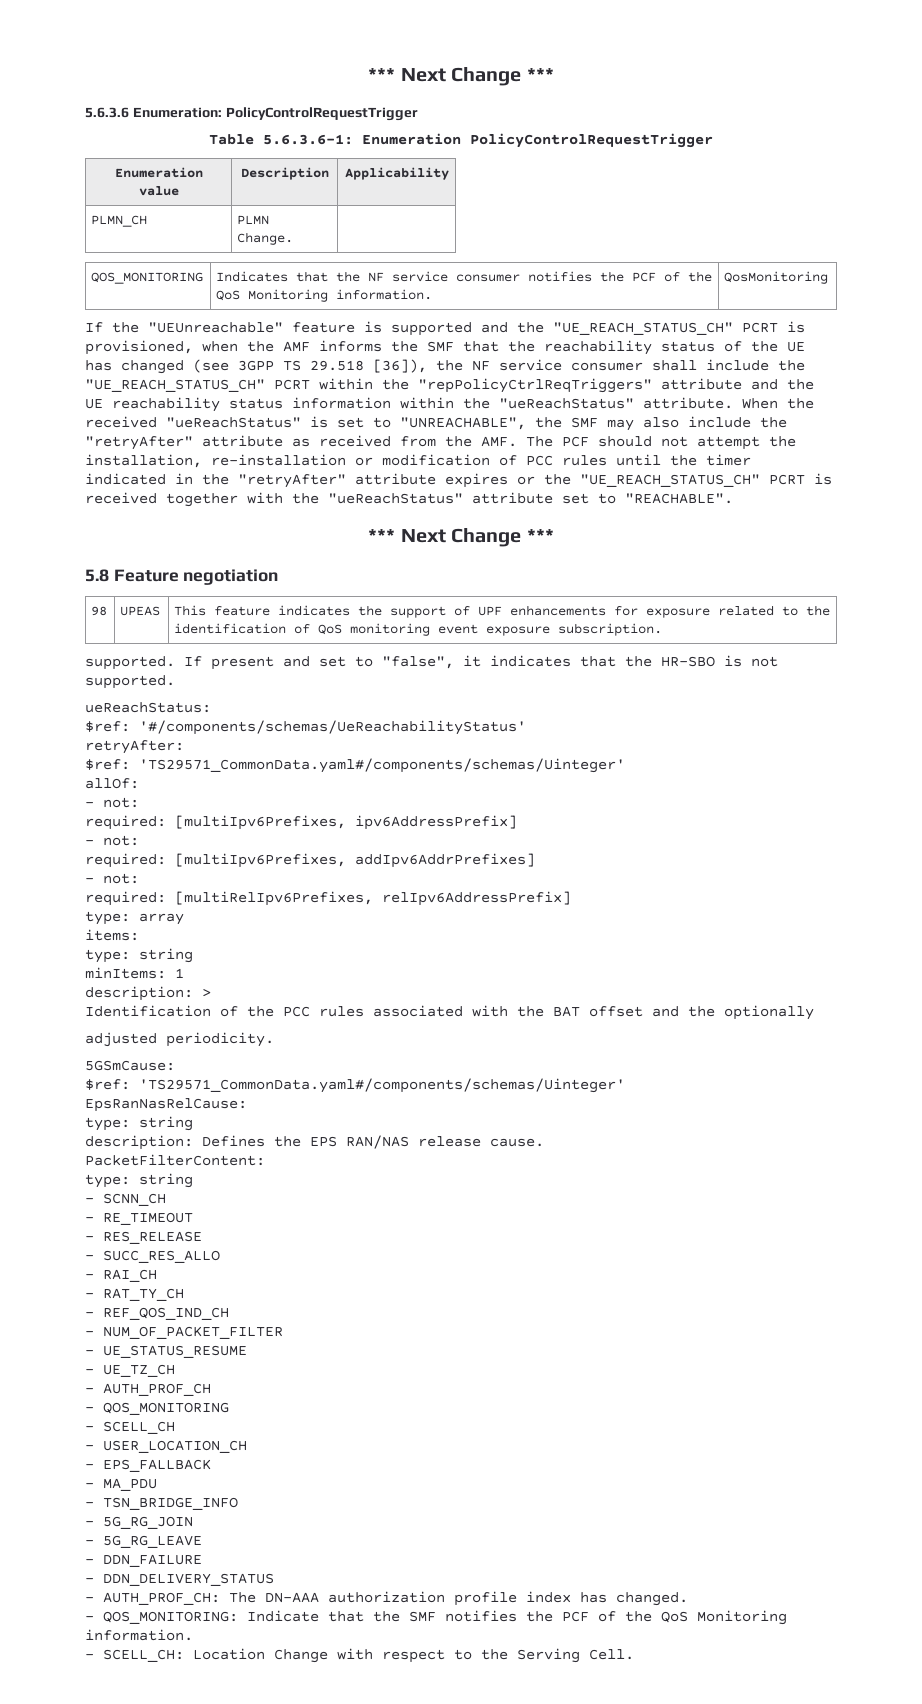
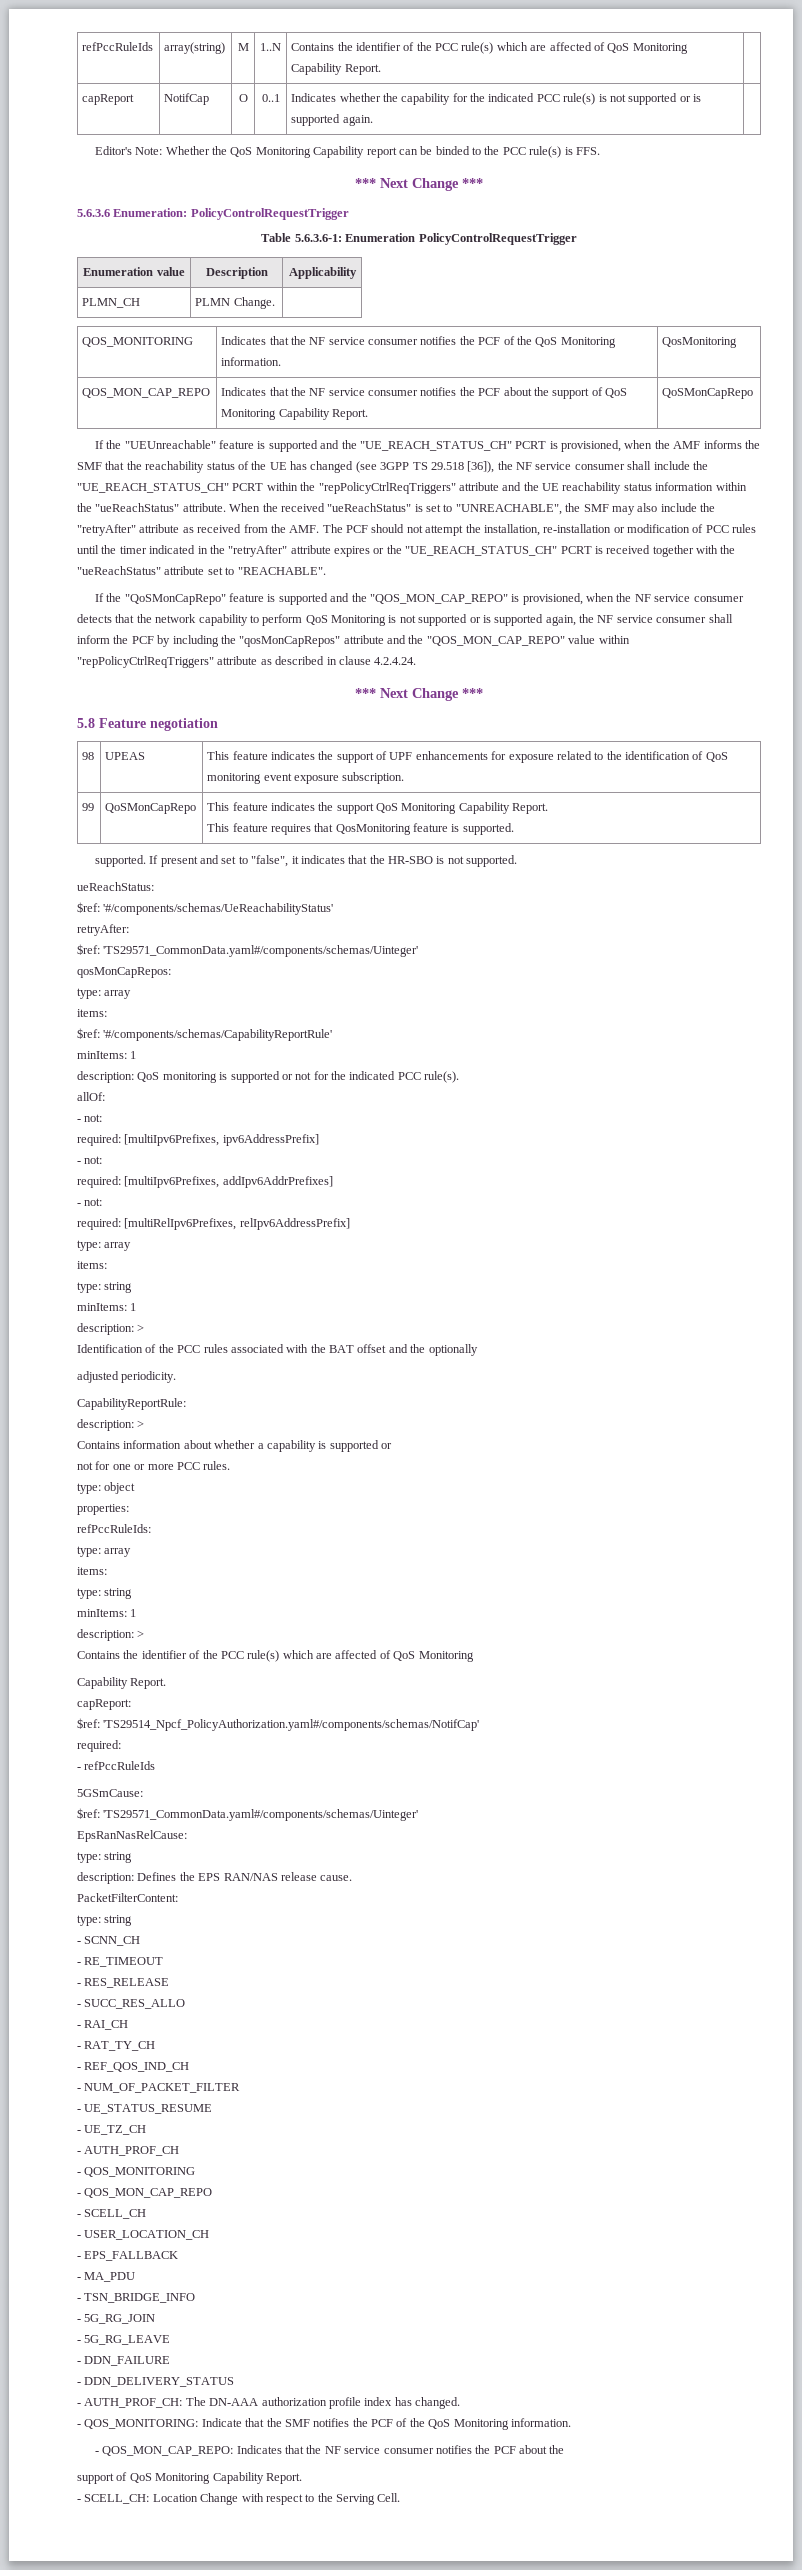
(368, 74) none -> [82,42,154,51] [164,42,226,54] [237,43,249,51] [260,43,281,51] [291,42,688,54] [291,63,381,75] [82,94,135,105] [164,93,210,105] [238,94,248,102] [261,94,280,102] [291,93,702,105] [291,114,373,126] [94,146,600,158] refPccRuleIds | array(string) | M | 1..N | Contains the identifier of the PCC rule(s) which are affected of QoS Monitoring Capability Report. | // capReport | NotifCap | O | 0..1 | Indicates whether the capability for the indicated PCC rule(s) is not supported or is supported again. | // Editor's Note: Whether the QoS Monitoring Capability report can be binded to the PCC rule(s) is FFS. //
(829, 277) none -> [82,388,211,398] [221,387,628,399] [221,408,368,420] [662,388,754,399] // QOS_MON_CAP_REPO | Indicates that the NF service consumer notifies the PCF about the support of QoS Monitoring Capability Report. | QoSMonCapRepo
(733, 498) none -> [94,593,744,605] [77,614,733,626] [77,635,630,647] [77,656,417,668] // If the "QoSMonCapRepo" feature is supported and the "QOS_MON_CAP_REPO" is provisioned, when the NF service consumer detects that the network capability to perform QoS Monitoring is not supported or is supported again, the NF service consumer shall inform the PCF by including the "qosMonCapRepos" attribute and the "QOS_MON_CAP_REPO" value within "repPolicyCtrlReqTriggers" attribute as described in clause 4.2.4.24.
(663, 629) none -> [82,803,95,811] [105,803,197,814] [207,802,549,814] [207,823,514,835] // 99 | QoSMonCapRepo | This feature indicates the support QoS Monitoring Capability Report. // This feature requires that QosMonitoring feature is supported.
(625, 765) none -> [77,967,171,978] [77,988,132,999] [77,1009,107,1017] [77,1028,333,1041] [77,1051,137,1059] [77,1071,460,1083] // qosMonCapRepos: // type: array // items: // $ref: '#/components/schemas/CapabilityReportRule' // minItems: 1 // description: QoS monitoring is supported or not for the indicated PCC rule(s).
(274, 1039) none -> [77,1398,186,1410] [77,1419,145,1431] [77,1440,392,1452] [77,1461,231,1470] [77,1482,136,1494] [77,1504,129,1515] [77,1524,151,1533] [77,1546,132,1557] [77,1567,107,1575] [77,1588,133,1599] [77,1609,137,1617] [77,1629,145,1641] [77,1650,474,1662] [77,1677,167,1689] [77,1699,131,1710] [77,1718,480,1731] [77,1740,121,1752] [77,1761,156,1770] // CapabilityReportRule: // description: > // Contains information about whether a capability is supported or // not for one or more PCC rules. // type: object // properties: // refPccRuleIds: // type: array // items: // type: string // minItems: 1 // description: > // Contains the identifier of the PCC rule(s) which are affected of QoS Monitoring // Capability Report. // capReport: // $ref: 'TS29514_Npcf_PolicyAuthorization.yaml#/components/schemas/NotifCap' // required: // - refPccRuleIds
(229, 1408) none -> [77,2188,213,2198] // - QOS_MON_CAP_REPO
(193, 1635) none -> [94,2445,565,2456] [77,2472,302,2484] // - QOS_MON_CAP_REPO: Indicates that the NF service consumer notifies the PCF about the // support of QoS Monitoring Capability Report.

